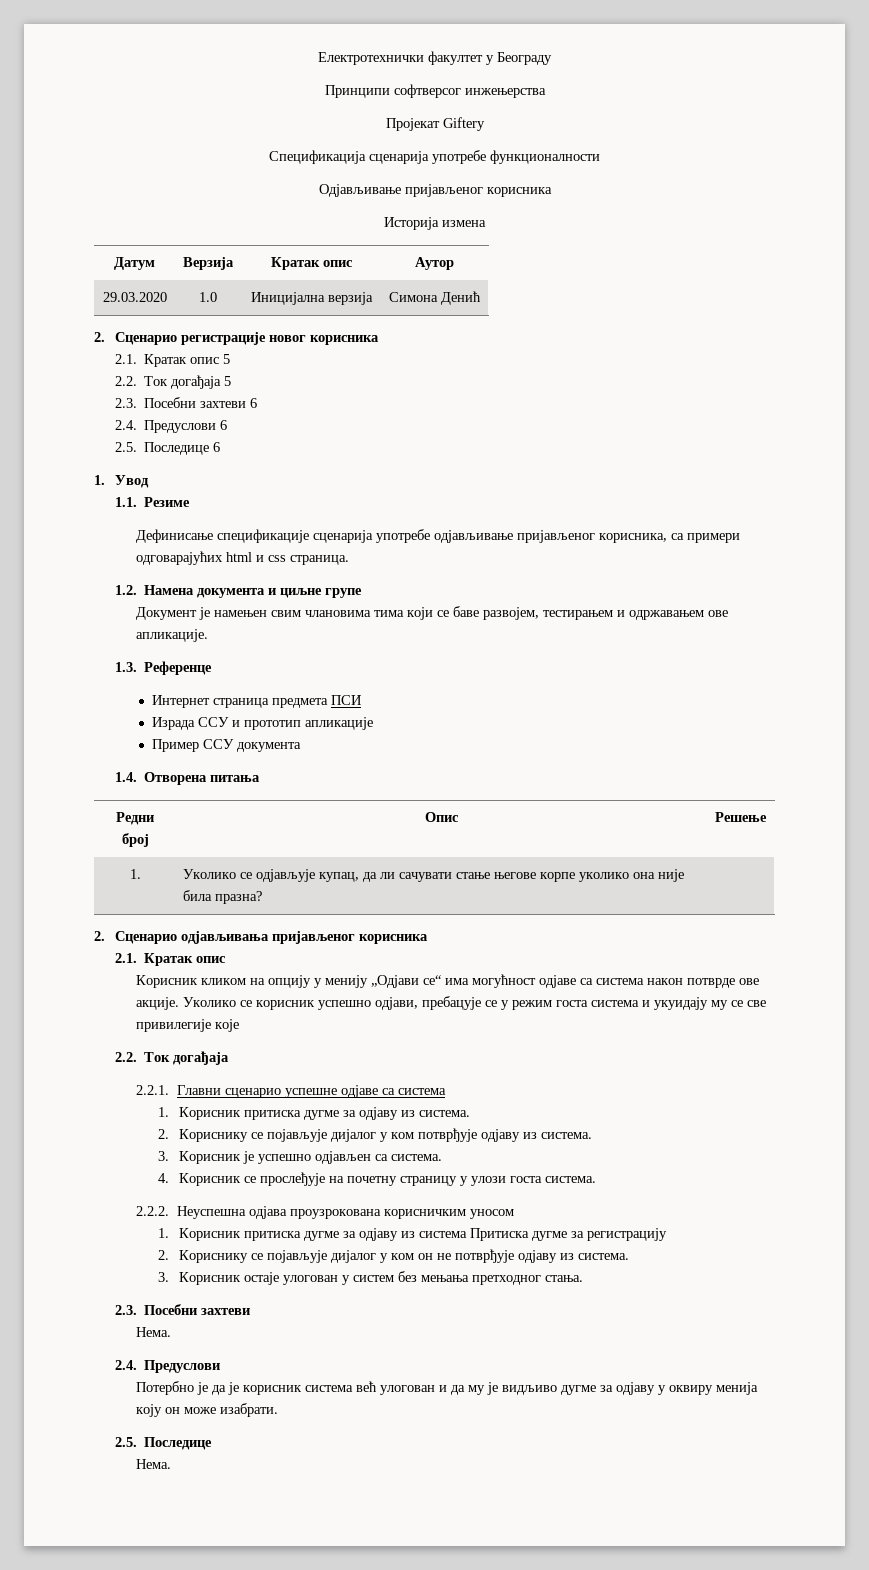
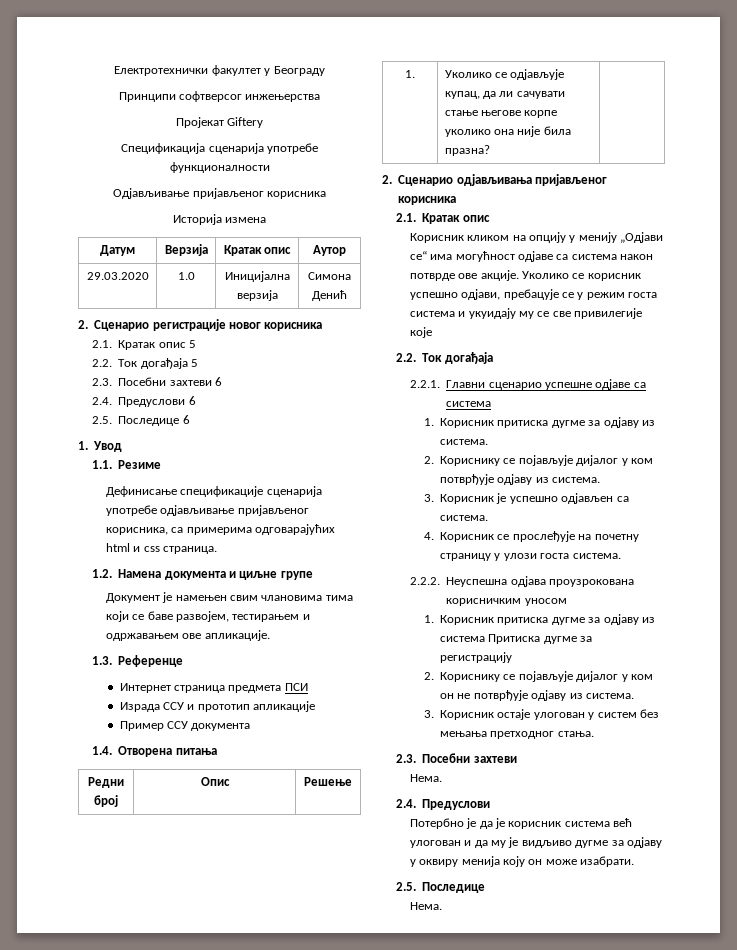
[687,533,741,543] примери -> [186,527,252,535] примерима

